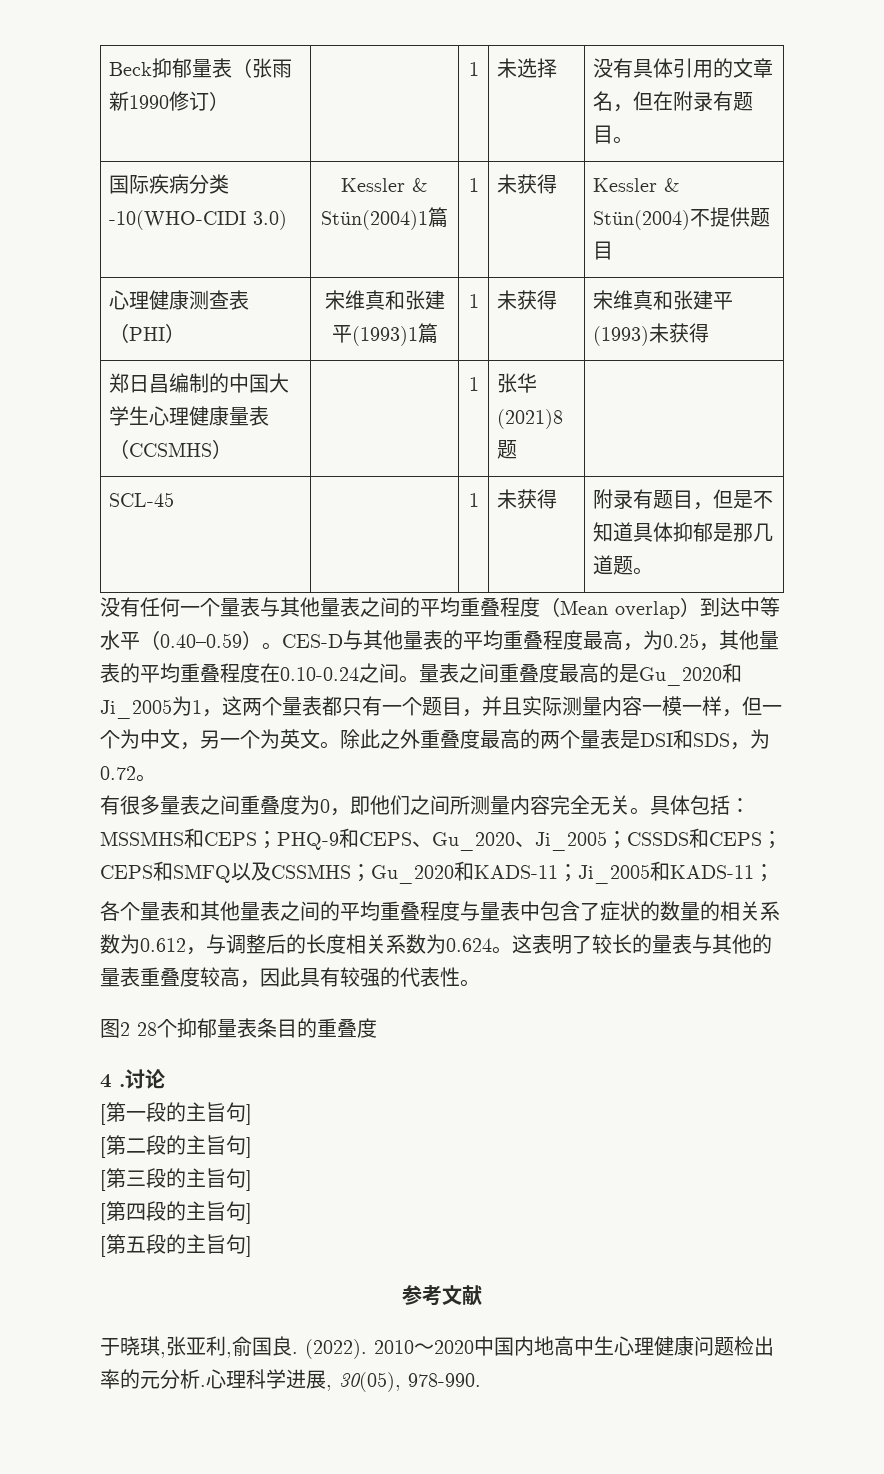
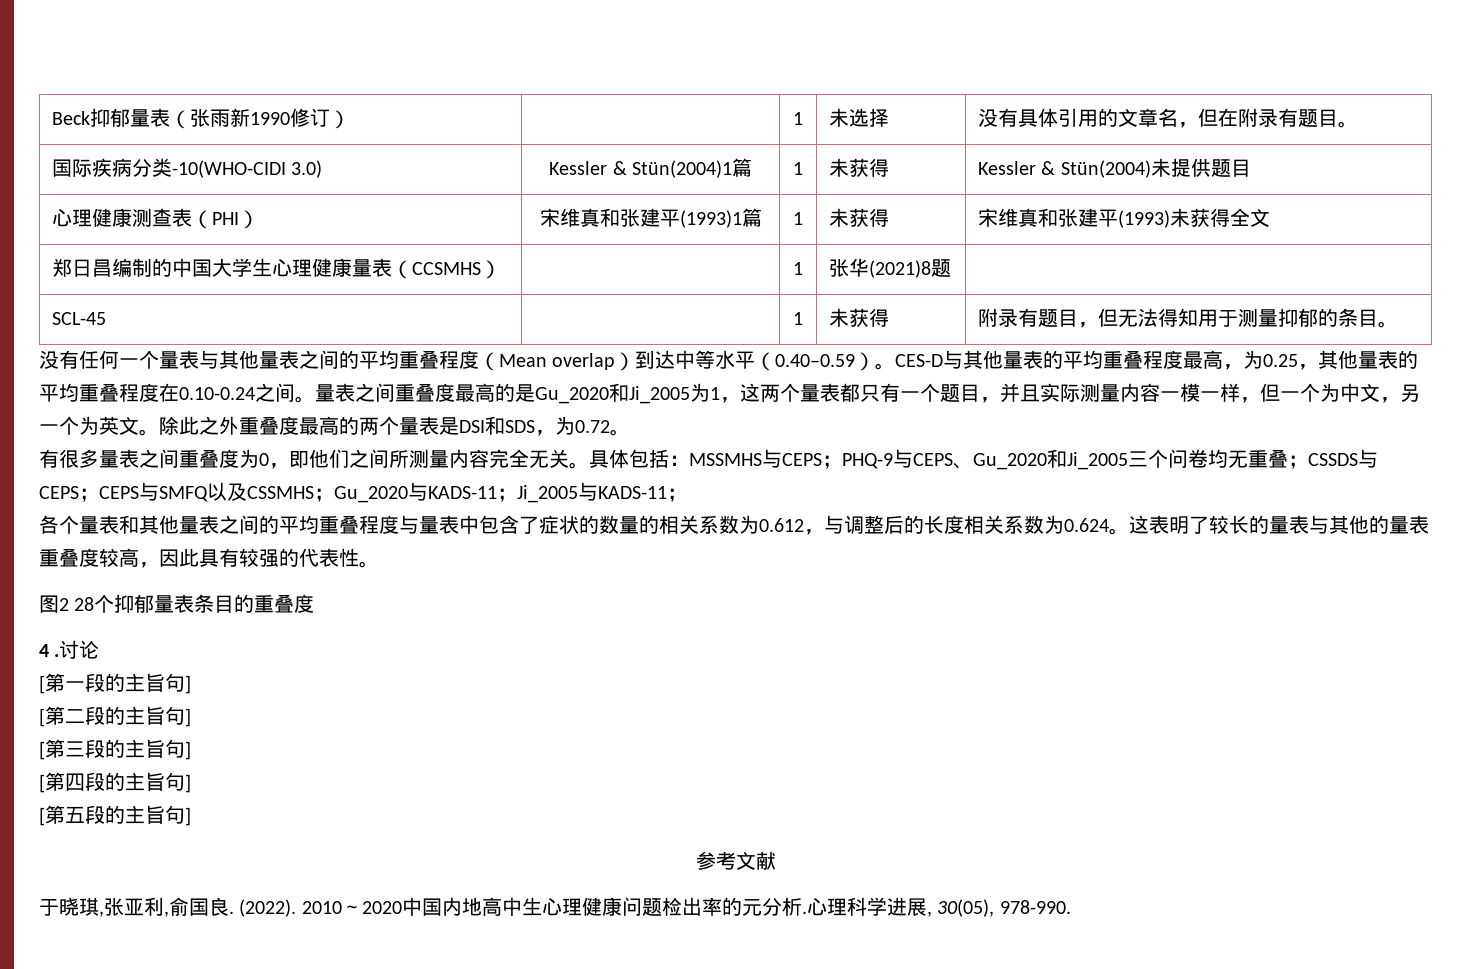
[690,209,711,227] 不 -> [1150,158,1171,177] 未
(710, 333) none -> [1229,208,1270,227] 全文
[733,490,774,509] [593,522,774,542] [593,555,634,575] 是不知道具体抑郁是那几道题 -> [1117,308,1378,327] 无法得知用于测量抑郁的条目
[184,828,204,848] 和 -> [762,449,782,468] 与
[339,828,359,848] 和 -> [893,449,913,468] 与
[515,828,709,851] 、Ji_2005；CSSDS和 -> [1047,449,1378,470] 和Ji_2005三个问卷均无重叠；CSSDS与
[153,861,173,881] 和 -> [139,482,159,501] 与
[454,861,474,881] 和 -> [408,482,428,501] 与
[650,861,670,881] 和 -> [578,482,598,501] 与

